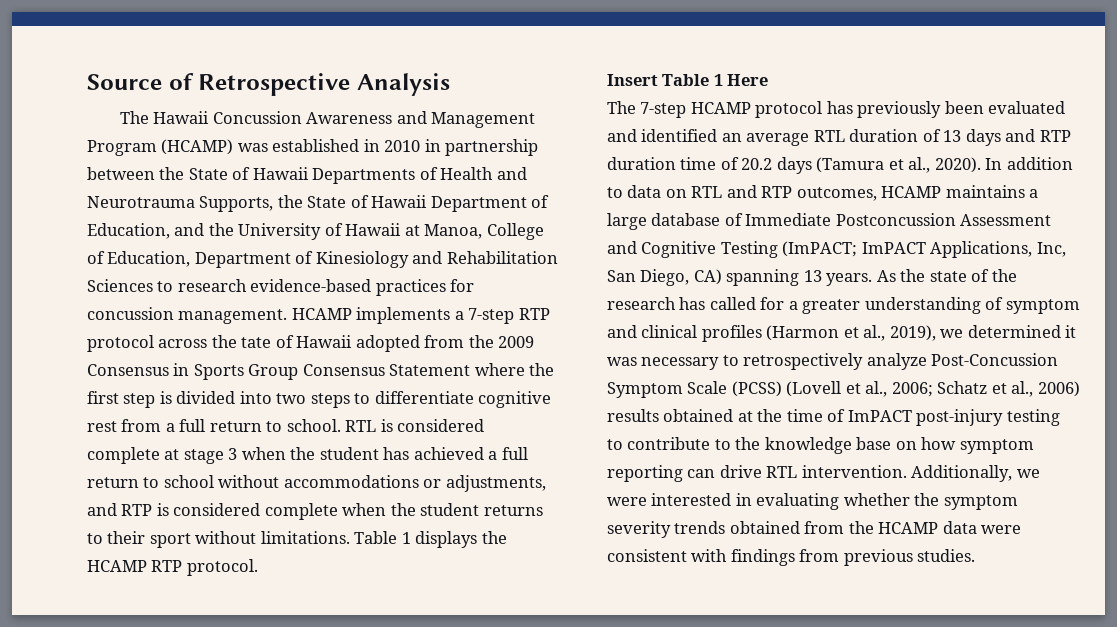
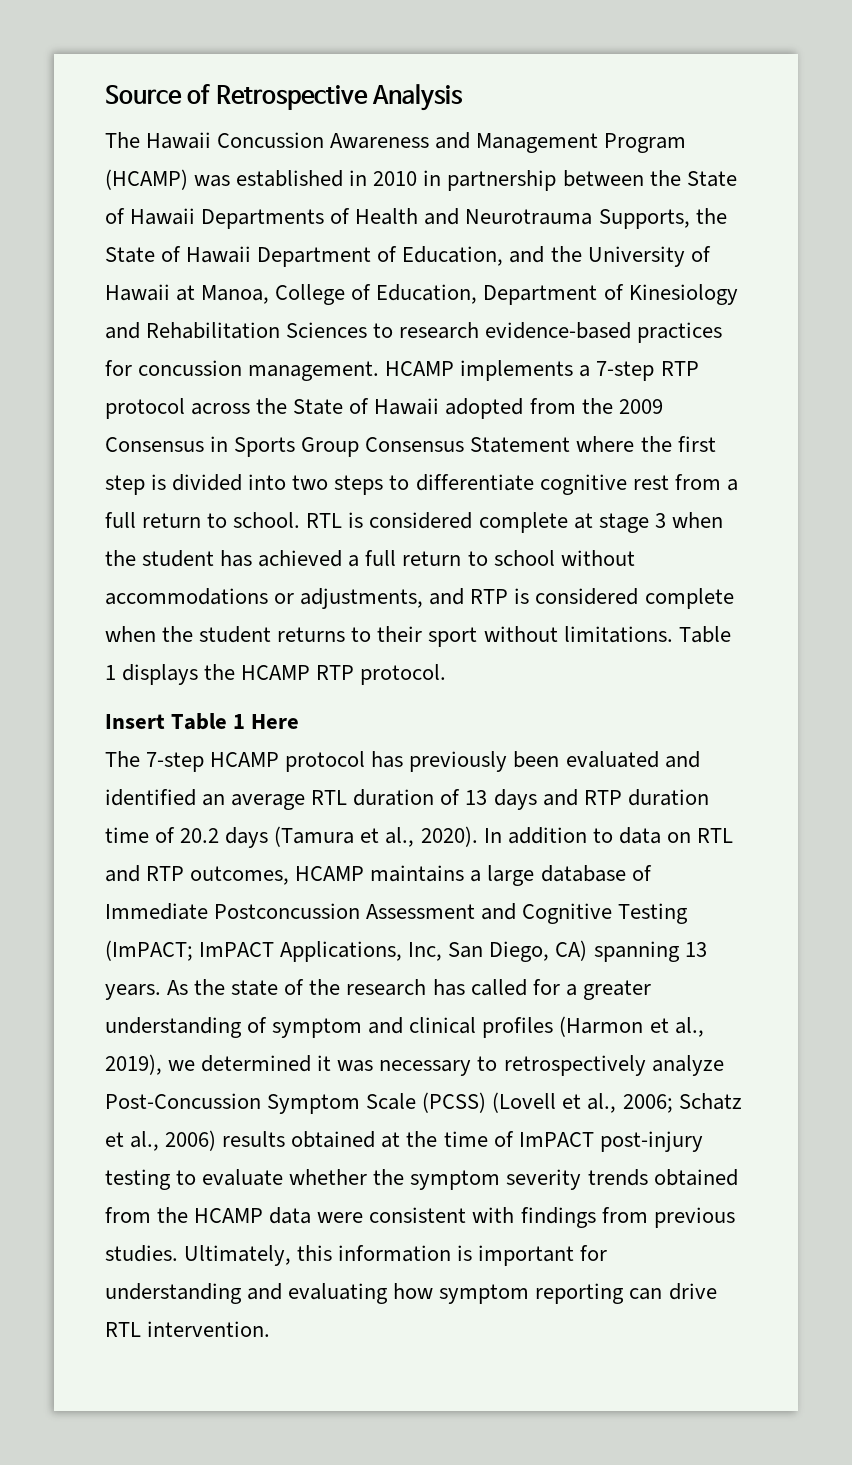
[241,337,272,348] tate -> [293,399,344,415] State
[627,437,1034,454] [607,465,1040,482] [607,493,840,510] contribute to the knowledge base on how symptom reporting can drive RTL intervention. Additionally, we were interested in evaluating -> [202,1169,284,1186] evaluate
(976, 555) none -> [184,1245,608,1266] [105,1283,717,1304] [105,1321,271,1337] Ultimately, this information is important for understanding and evaluating how symptom reporting can drive RTL intervention.

